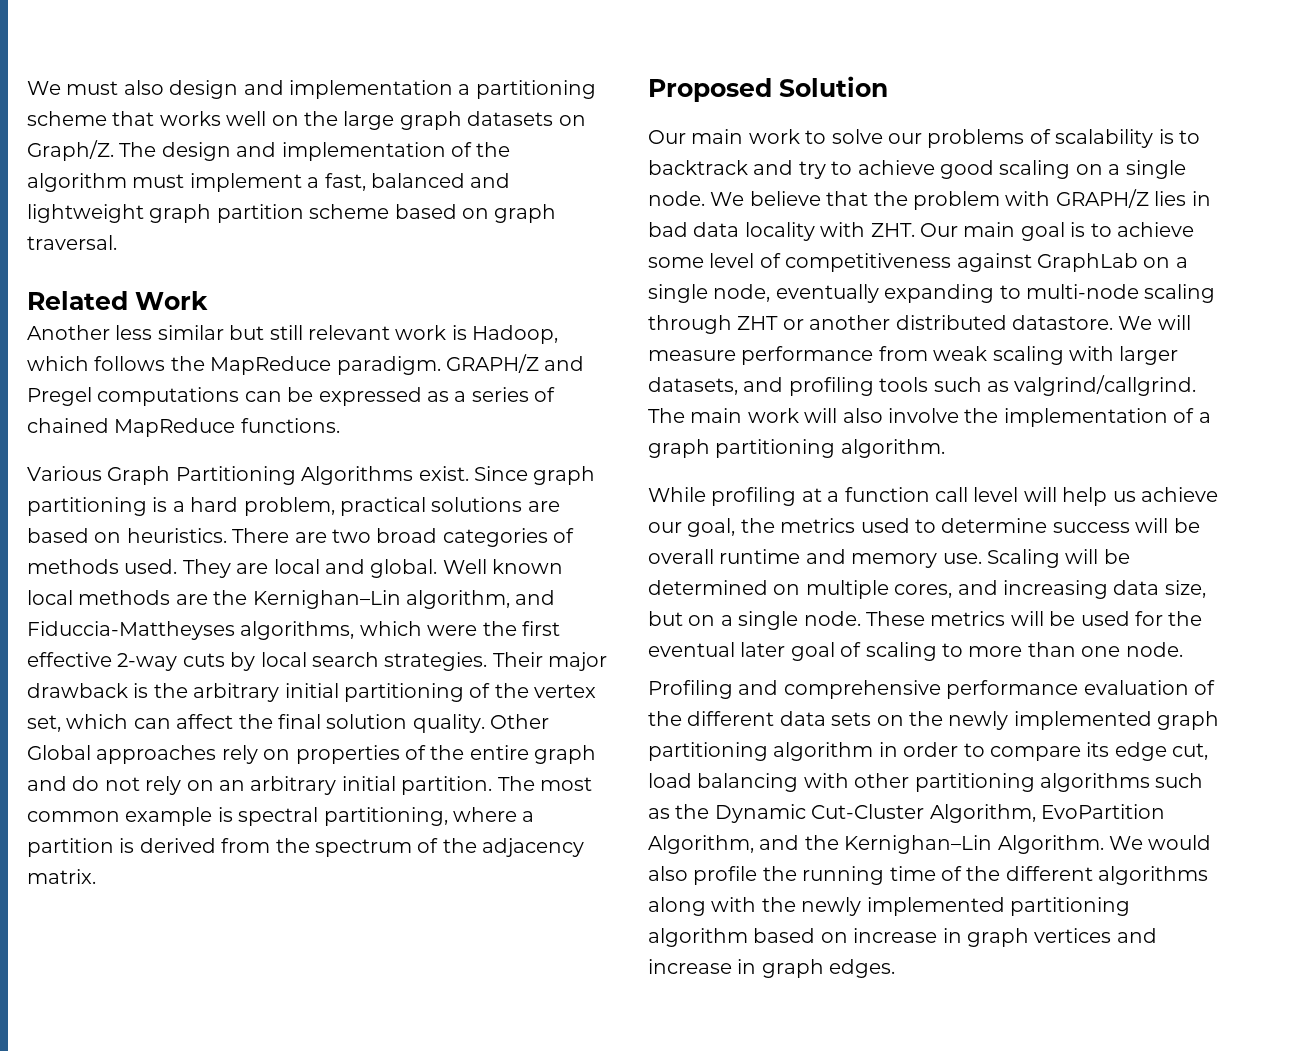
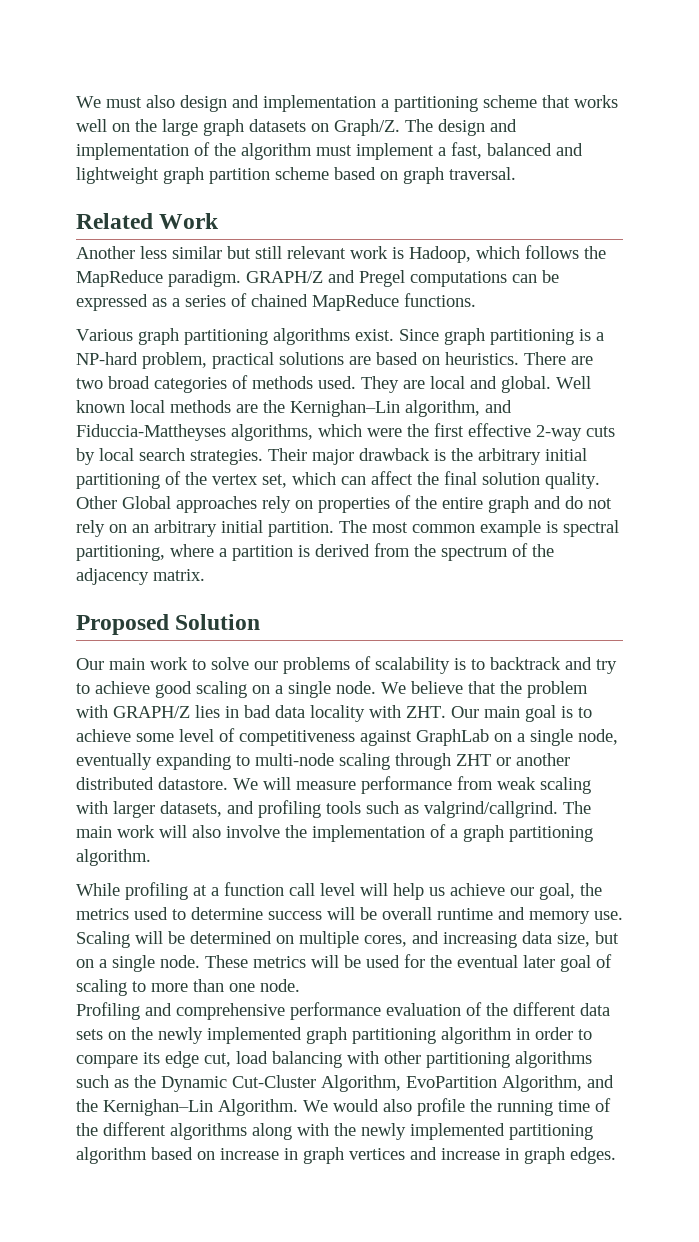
[107,466,414,485] Graph Partitioning Algorithms -> [138,328,350,345] graph partitioning algorithms
[190,497,239,512] hard -> [76,352,138,365] NP-hard

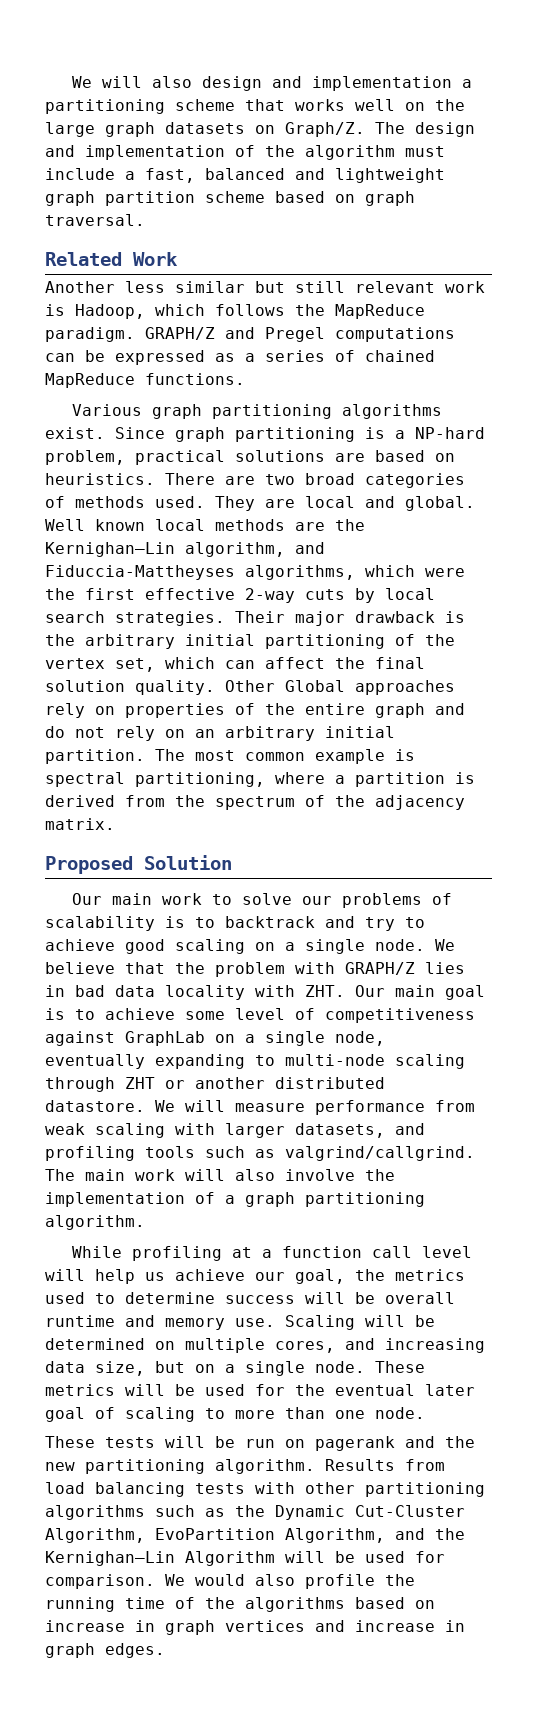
[76,96,142,108] We must -> [72,76,143,88] We will
[356,143,434,160] implement -> [45,168,115,180] include
[76,1002,610,1020] [76,1027,592,1044] [76,1051,231,1068] Profiling and comprehensive performance evaluation of the different data sets on the newly implemented graph partitioning algorithm in order to compare its edge cut, -> [45,1436,475,1451] [45,1459,445,1474] These tests will be run on pagerank and the new partitioning algorithm. Results from
(342, 1059) none -> [195,1483,245,1494] tests
[218,1099,298,1116] Algorithm. -> [185,1551,445,1566] [45,1574,155,1589] Algorithm will be used for comparison.
[103,1122,593,1140] [76,1147,147,1164] different algorithms along with the newly implemented partitioning algorithm -> [245,1597,345,1612] algorithms

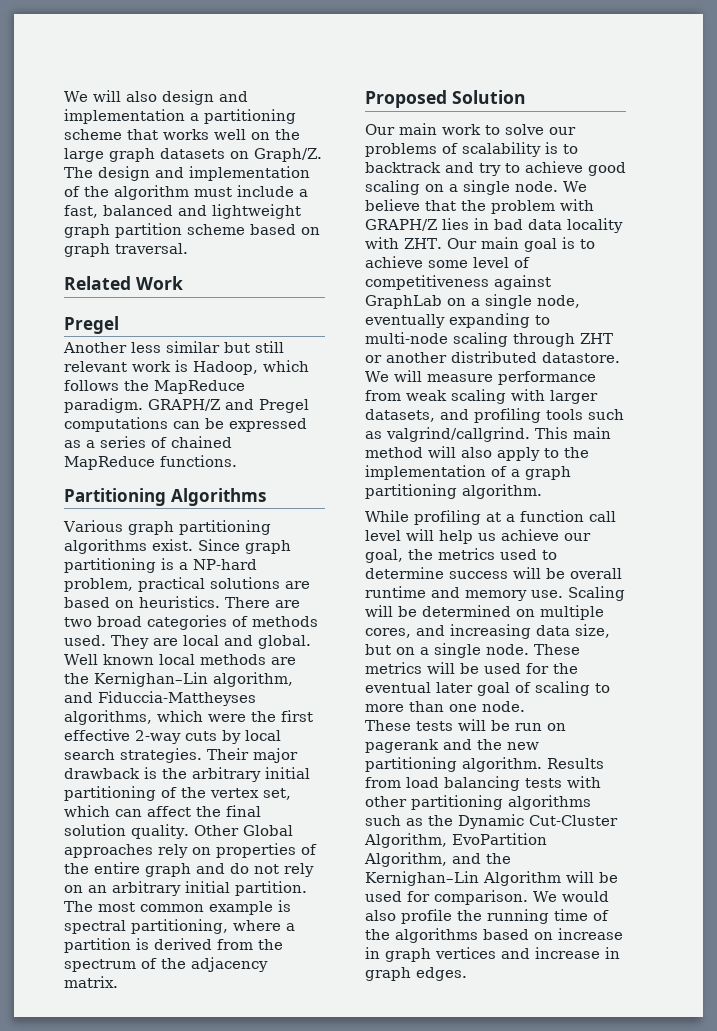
(178, 259) none -> [64,316,119,334] // Pregel
(245, 379) none -> [64,488,266,506] // Partitioning Algorithms
[45,1169,355,1181] The main work will also involve -> [535,427,611,439] [365,446,559,461] This main method will also apply to

